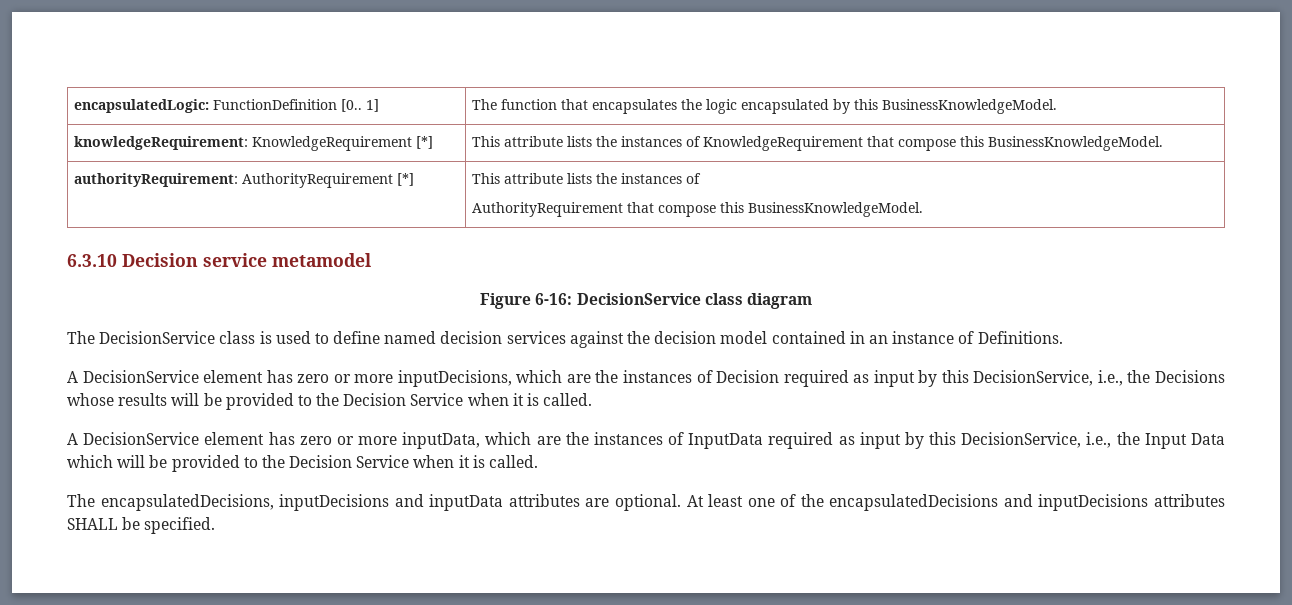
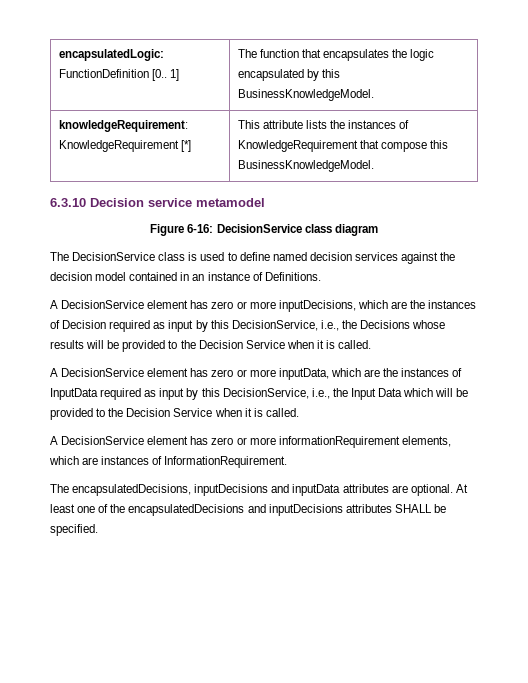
[74,173,415,188] [472,173,702,184] [472,202,924,217] // authorityRequirement: AuthorityRequirement [*] | This attribute lists the instances of // AuthorityRequirement that compose this BusinessKnowledgeModel. -> (374, 166) none
(539, 461) none -> [50,436,451,448] [49,456,288,468] // A DecisionService element has zero or more informationRequirement elements, which are instances of InformationRequirement.

